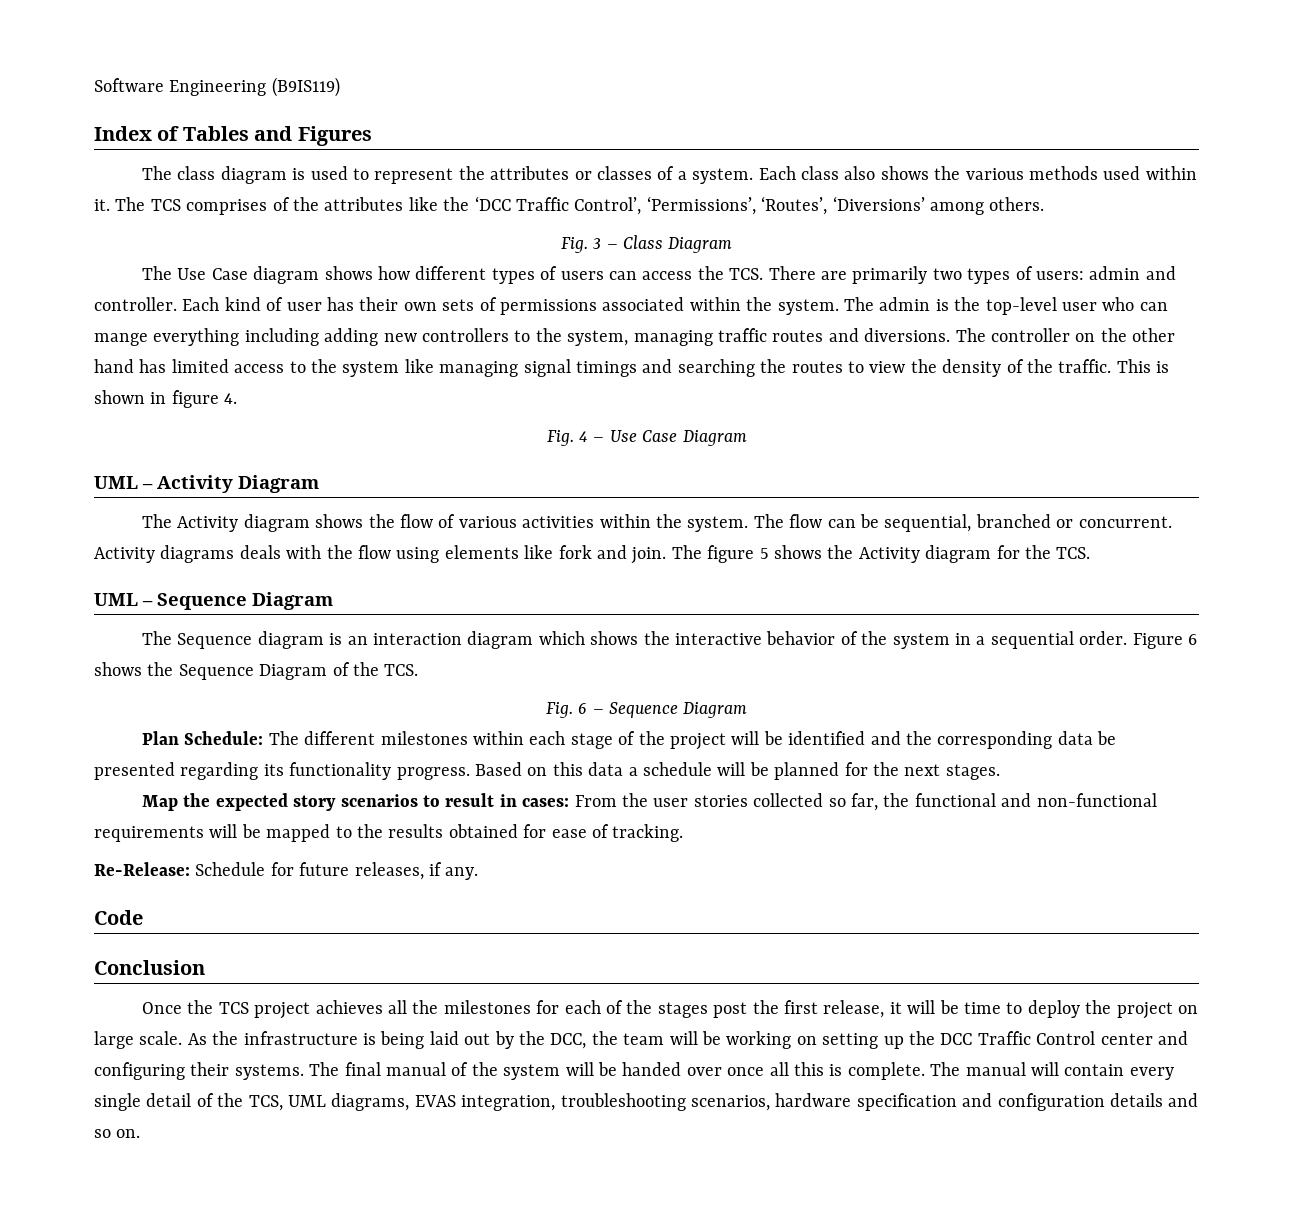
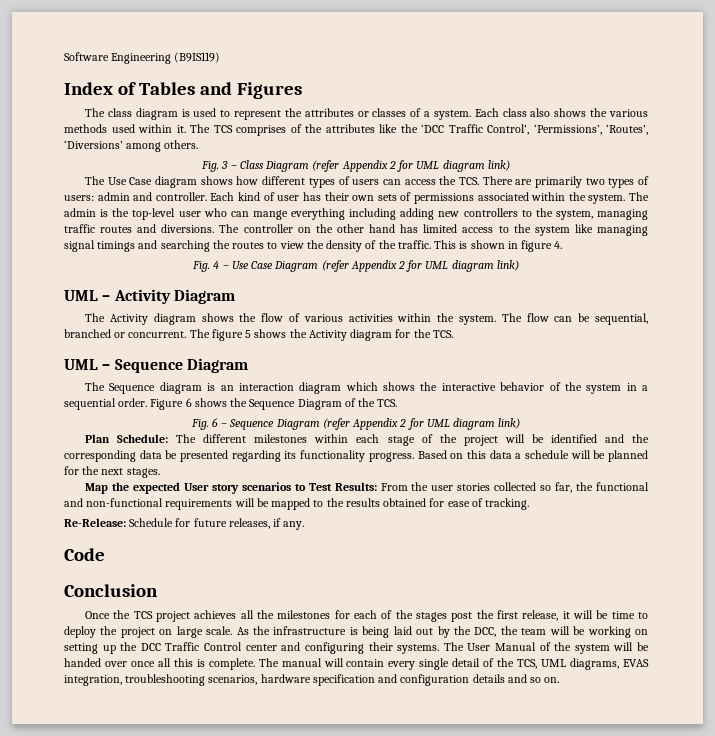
(733, 245) none -> [312,160,510,172] (refer Appendix 2 for UML diagram link)
(747, 438) none -> [321,260,519,272] (refer Appendix 2 for UML diagram link)
[94,545,667,564] Activity diagrams deals with the flow using elements like fork and join. -> (187, 334) none
(748, 710) none -> [322,418,521,430] (refer Appendix 2 for UML diagram link)
(288, 802) none -> [183,483,209,491] User
[445,793,570,807] result in cases: -> [308,482,377,491] Test Results:
[344,1062,446,1076] final manual -> [467,642,536,651] User Manual

